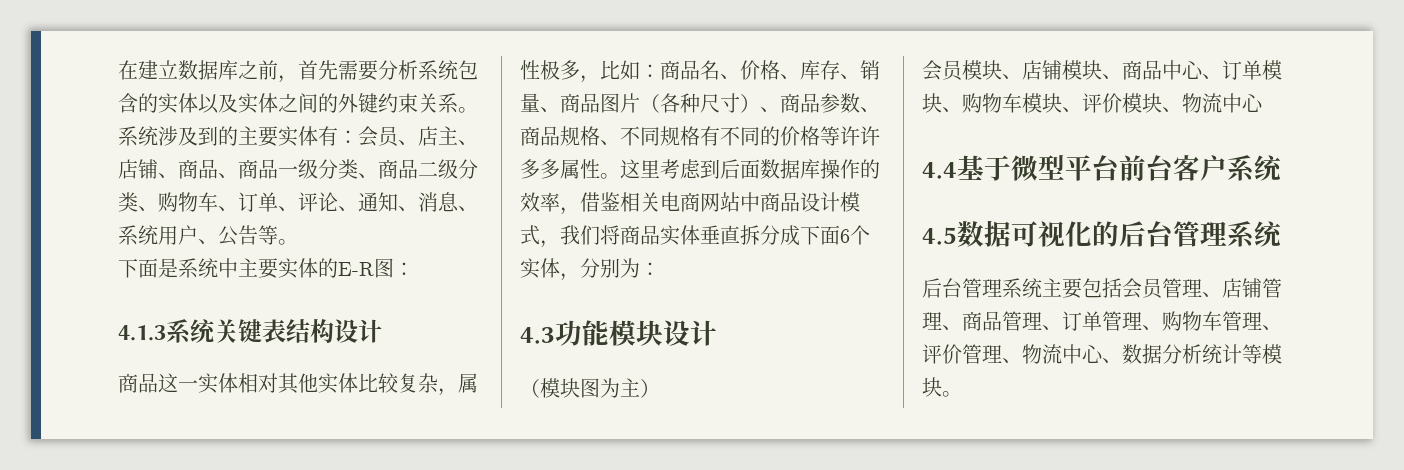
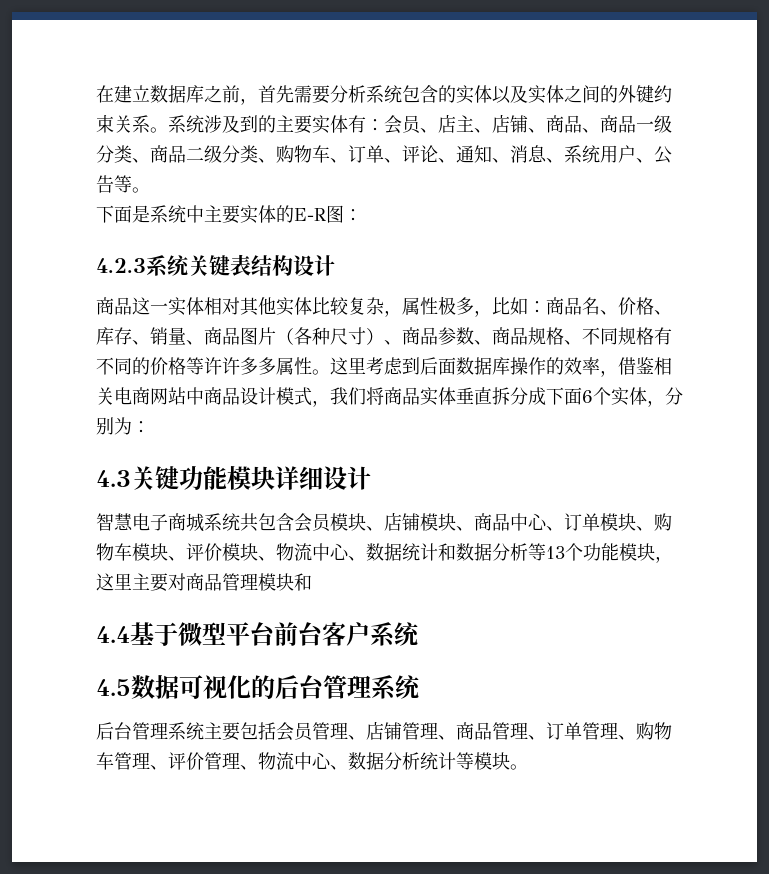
[118,325,166,341] 4.1.3 -> [96,258,146,273] 4.2.3
[555,320,717,346] [520,378,660,398] 功能模块设计 // （模块图为主） // -> [131,466,371,490] [96,513,294,532] 关键功能模块详细设计 // 智慧电子商城系统共包含
(1264, 102) none -> [348,543,673,563] [96,573,312,592] 、数据统计和数据分析等13个功能模块，这里主要对商品管理模块和

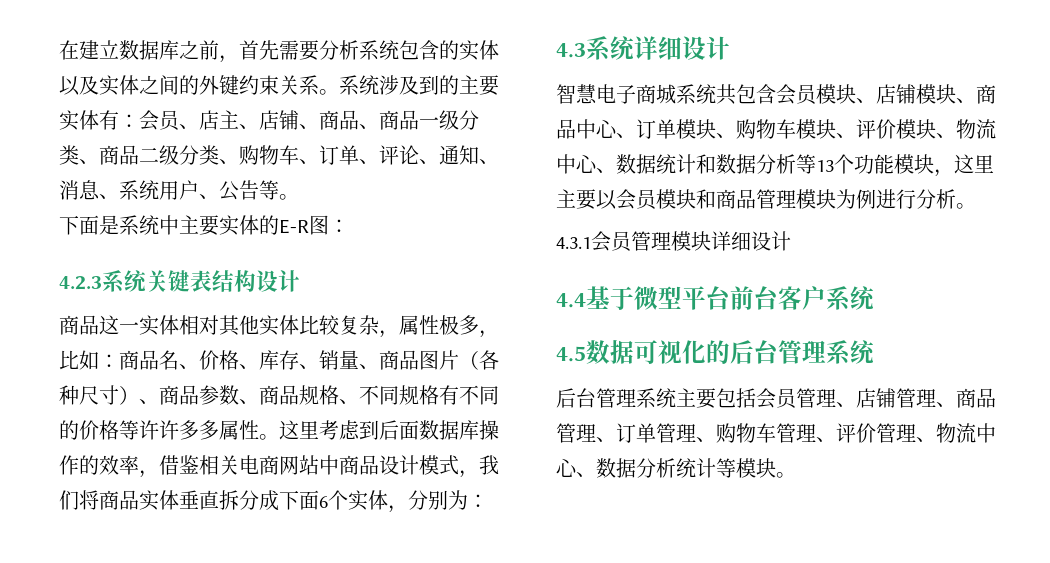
[131,466,275,490] 关键功能模块 -> [586,36,635,61] 系统
[168,573,312,591] 对商品管理模块和 -> [596,189,976,210] [556,231,791,252] 以会员模块和商品管理模块为例进行分析。 // 4.3.1会员管理模块详细设计

